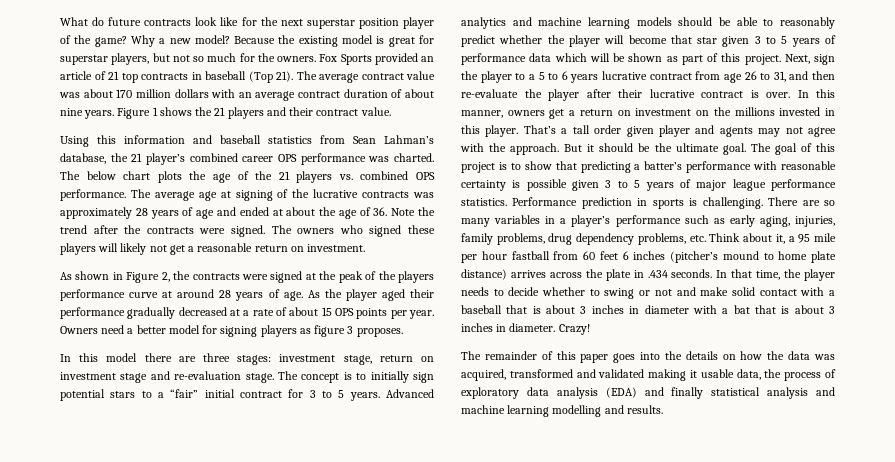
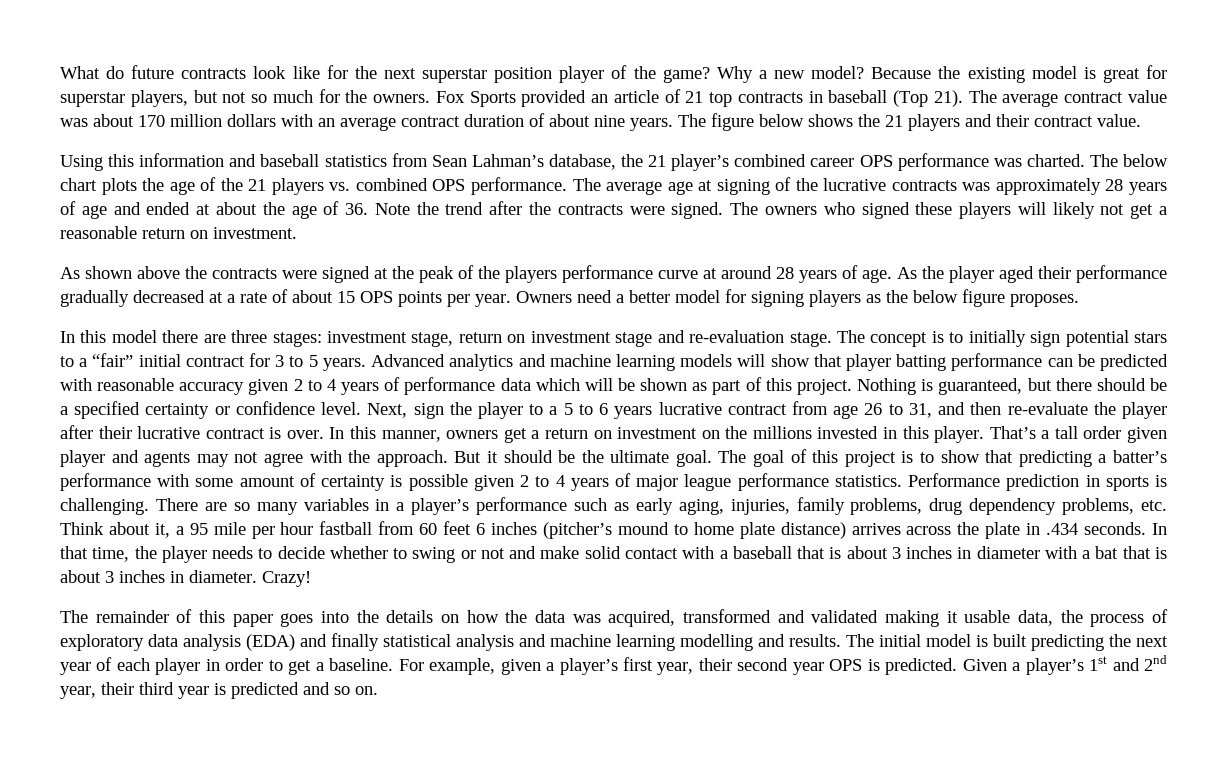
[117,107,158,119] Figure 1 -> [678,113,804,131] The figure below
[112,272,170,283] in Figure 2, -> [137,266,180,279] above
[314,325,354,337] figure 3 -> [886,289,1005,307] the below figure
[678,17,835,29] [461,35,788,47] should be able to reasonably predict whether the player will become that star given 3 to 5 -> [737,353,1169,371] [60,378,336,395] will show that player batting performance can be predicted with reasonable accuracy given 2 to 4
(781, 59) none -> [857,378,1168,395] [60,401,362,419] Nothing is guaranteed, but there should be a specified certainty or confidence level.
[781,161,836,170] reasonable -> [195,473,316,487] some amount of
[605,180,641,188] 3 to 5 -> [520,475,565,487] 2 to 4
(663, 409) none -> [846,634,1168,651] [60,655,1167,675] [60,682,378,699] The initial model is built predicting the next year of each player in order to get a baseline. For example, given a player’s first year, their second year OPS is predicted. Given a player’s 1st and 2nd year, their third year is predicted and so on.

